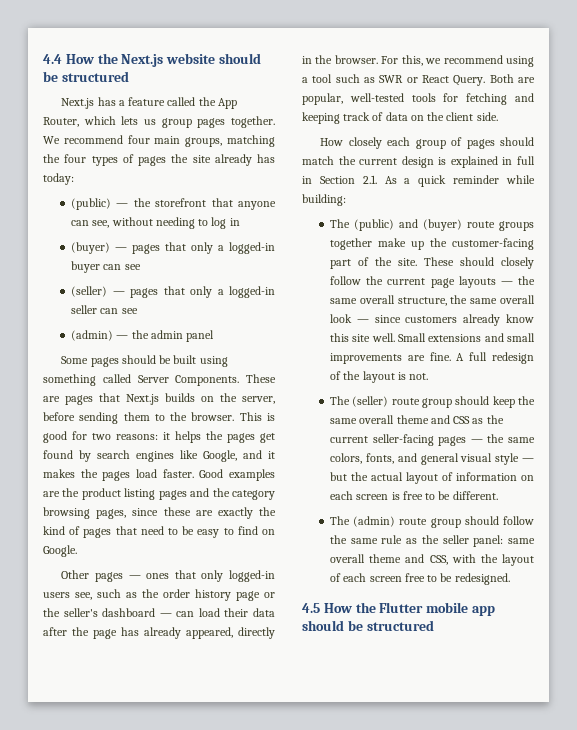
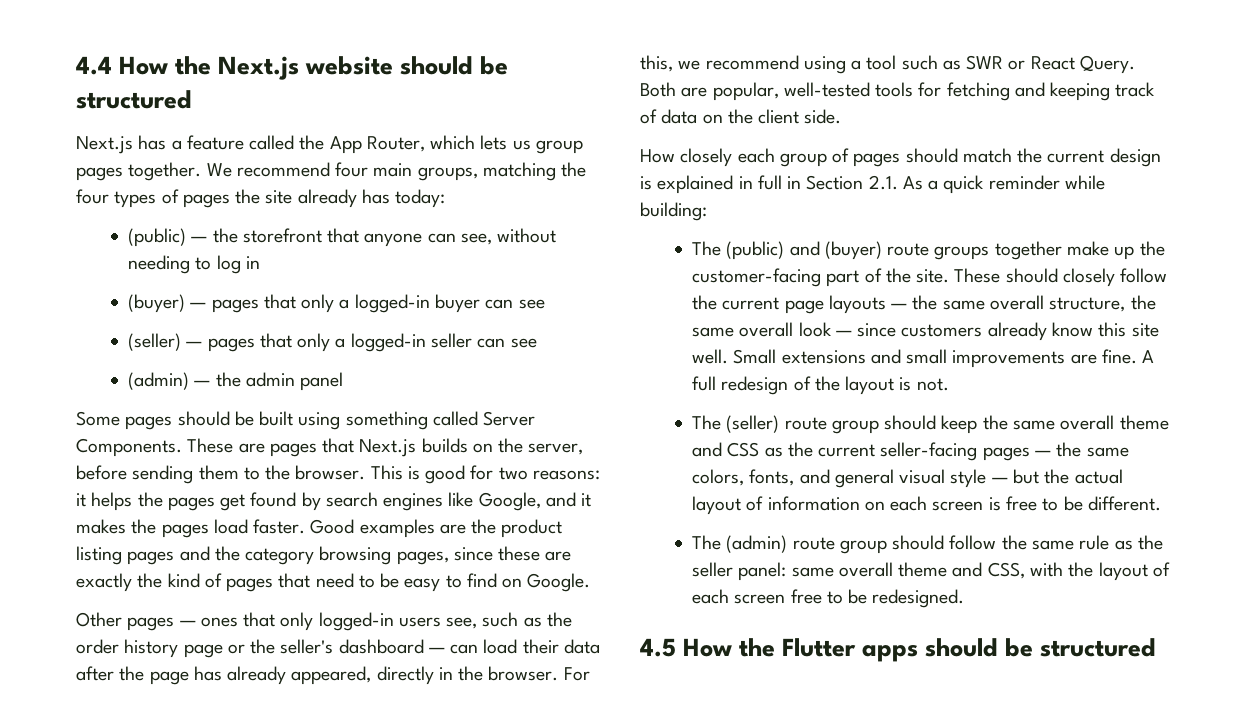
[426,602,495,616] mobile app -> [862,645,919,662] apps

